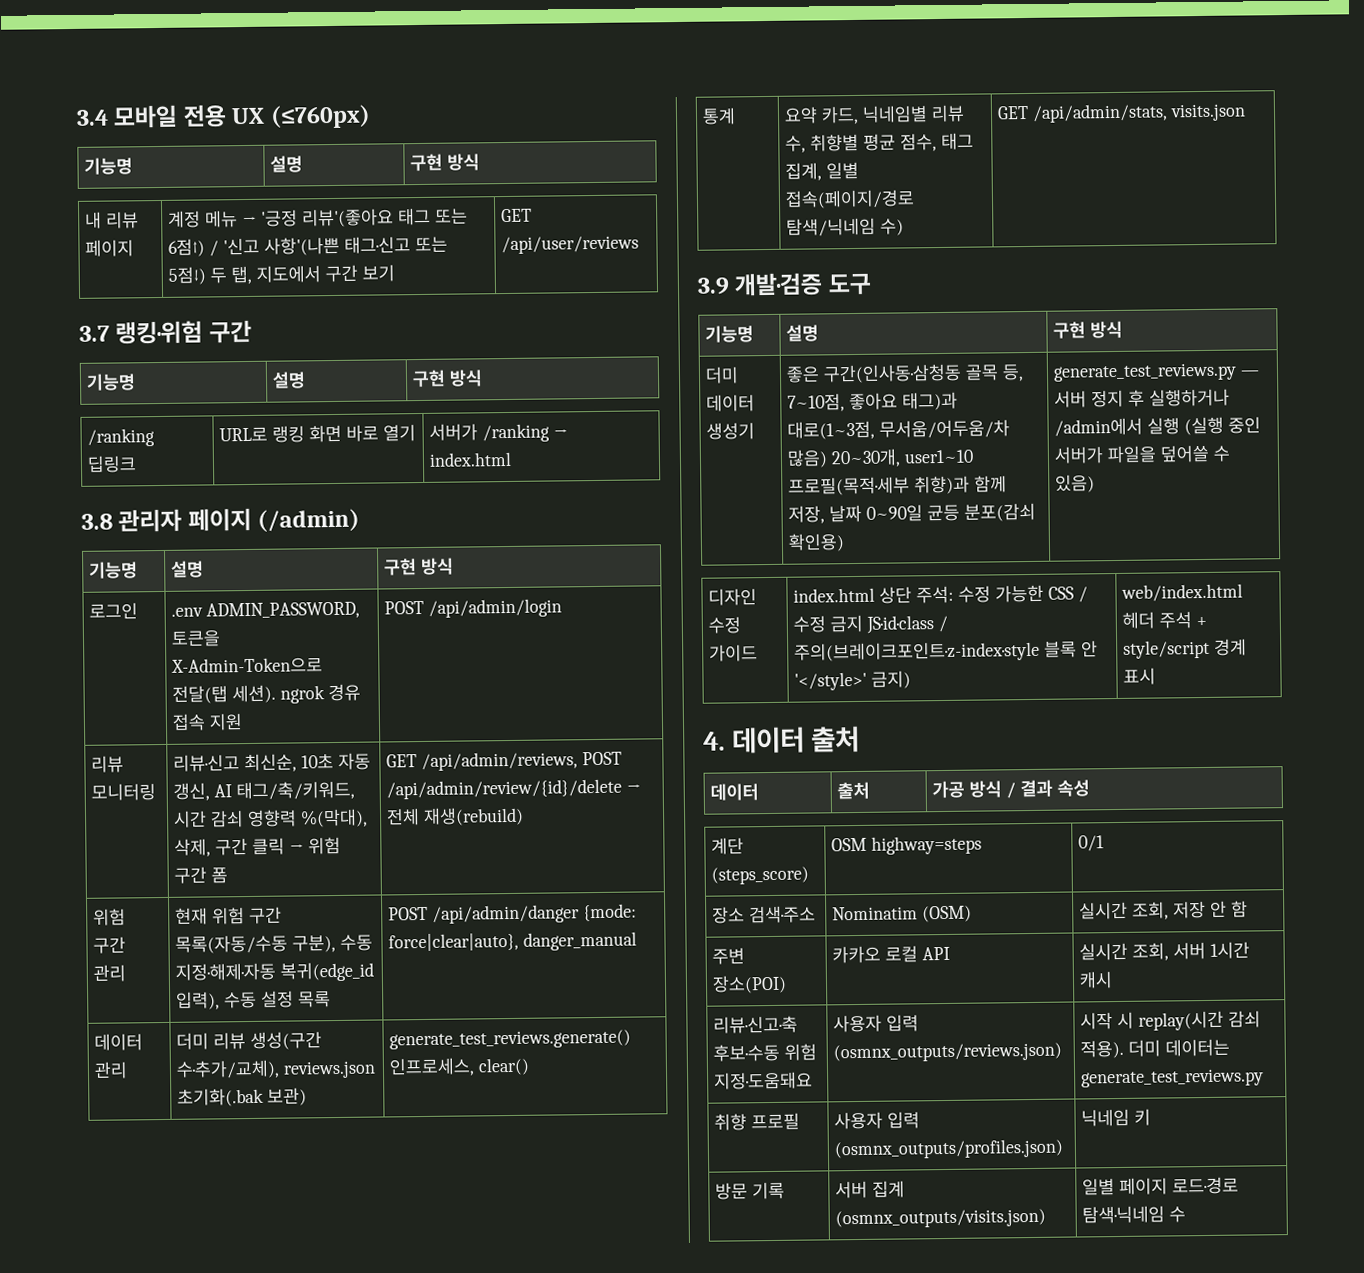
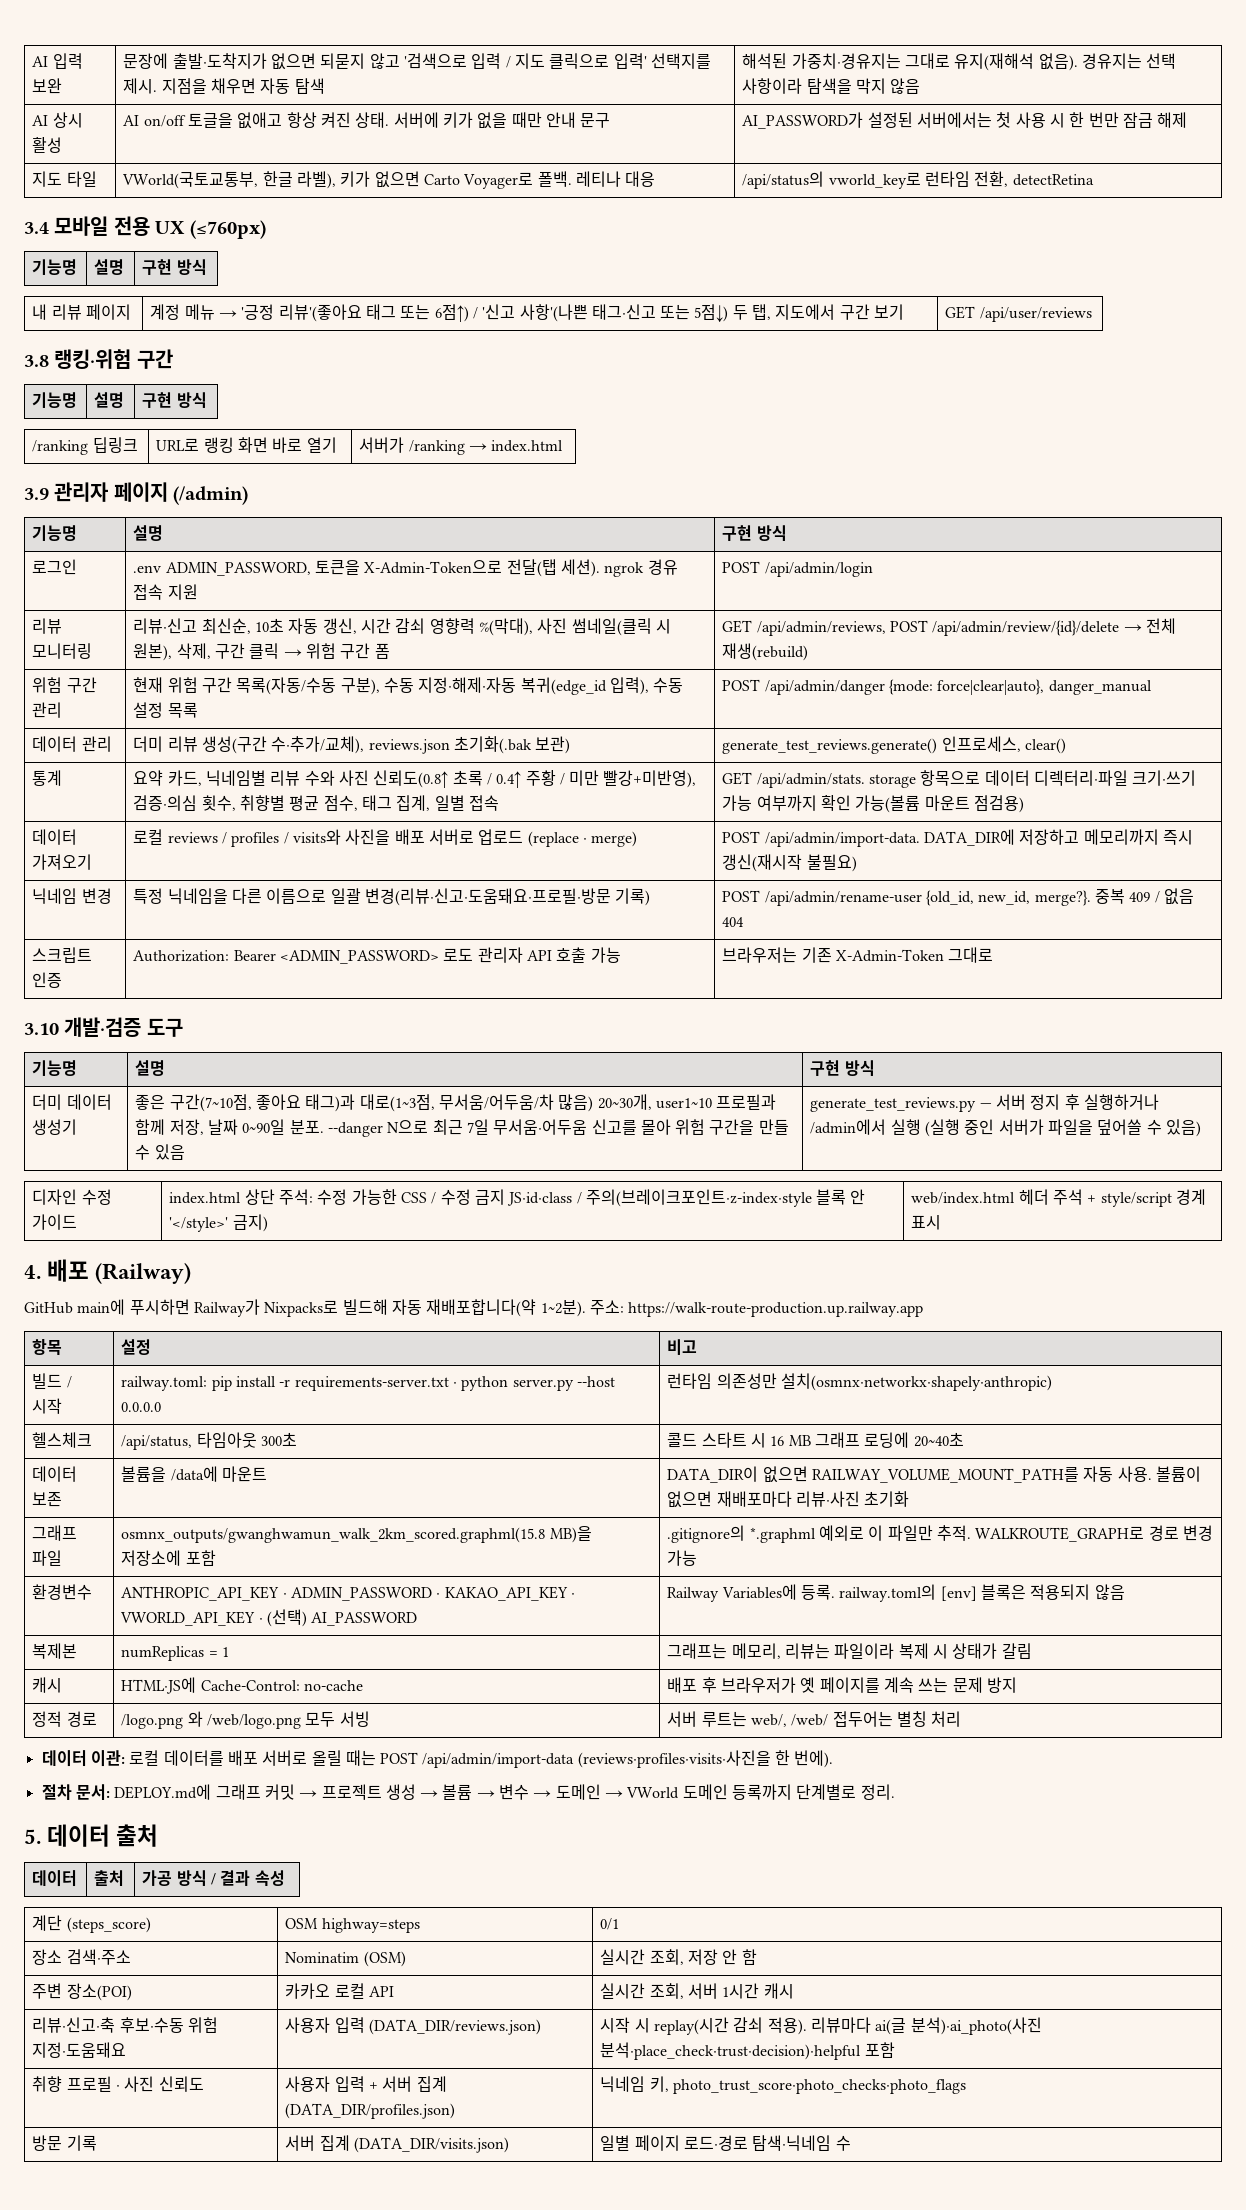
(76, 117) none -> [32,53,83,69] [32,78,63,94] [123,53,711,70] [123,78,325,94] [742,53,1177,71] [742,78,921,94] [32,112,83,128] [32,137,63,153] [123,112,611,129] [742,112,1188,129] [32,171,97,187] [122,171,656,189] [742,171,1094,189] AI 입력 보완 | 문장에 출발·도착지가 없으면 되묻지 않고 '검색으로 입력 / 지도 클릭으로 입력' 선택지를 제시. 지점을 채우면 자동 탐색 | 해석된 가중치·경유지는 그대로 유지(재해석 없음). 경유지는 선택 사항이라 탐색을 막지 않음 // AI 상시 활성 | AI on/off 토글을 없애고 항상 켜진 상태. 서버에 키가 없을 때만 안내 문구 | AI_PASSWORD가 설정된 서버에서는 첫 사용 시 한 번만 잠금 해제 // 지도 타일 | VWorld(국토교통부, 한글 라벨), 키가 없으면 Carto Voyager로 폴백. 레티나 대응 | /api/status의 vworld_key로 런타임 전환, detectRetina //
[79,325,110,342] 3.7 -> [24,355,49,367] 3.8
[81,513,113,530] 3.8 -> [24,488,49,500] 3.9
[214,780,356,801] AI 태그/축/키워드, -> (357, 626) none
(368, 818) none -> [537,618,671,636] [133,643,173,661] 사진 썸네일(클릭 시 원본),
[785,135,807,153] 수, -> [304,770,697,788] [133,795,236,811] 수와 사진 신뢰도(0.8↑ 초록 / 0.4↑ 주황 / 미만 빨강+미반영), 검증·의심 횟수,
[785,189,916,209] [786,217,905,237] [997,103,1247,123] [697,277,730,295] 접속(페이지/경로 탐색/닉네임 수) | GET /api/admin/stats, visits.json // 3.9 -> [468,795,499,811] [722,770,1197,788] [722,795,1024,813] [32,829,78,845] [32,854,93,870] [133,829,638,847] [722,829,1193,847] [722,854,857,872] [32,888,112,904] [133,888,651,906] [722,888,1194,906] [722,917,745,927] [32,947,93,963] [32,972,63,988] [133,947,621,964] [722,947,994,963] [24,1023,59,1035] 접속 | GET /api/admin/stats. storage 항목으로 데이터 디렉터리·파일 크기·쓰기 가능 여부까지 확인 가능(볼륨 마운트 점검용) // 데이터 가져오기 | 로컬 reviews / profiles / visits와 사진을 배포 서버로 업로드 (replace · merge) | POST /api/admin/import-data. DATA_DIR에 저장하고 메모리까지 즉시 갱신(재시작 불필요) // 닉네임 변경 | 특정 닉네임을 다른 이름으로 일괄 변경(리뷰·신고·도움돼요·프로필·방문 기록) | POST /api/admin/rename-user {old_id, new_id, merge?}. 중복 409 / 없음 404 // 스크립트 인증 | Authorization: Bearer <ADMIN_PASSWORD> 로도 관리자 API 호출 가능 | 브라우저는 기존 X-Admin-Token 그대로 // 3.10
[823,363,1024,384] [787,393,846,412] 구간(인사동·삼청동 골목 등, 7~10점, -> [169,1094,252,1112] 구간(7~10점,
[788,475,971,496] 프로필(목적·세부 취향)과 -> [716,1094,777,1110] 프로필과
[926,502,1036,522] [788,533,846,552] 균등 분포(감쇠 확인용) -> [289,1119,789,1137] [135,1144,185,1160] 분포. --danger N으로 최근 7일 무서움·어두움 신고를 몰아 위험 구간을 만들 수 있음
(725, 741) none -> [47,1259,192,1284] [24,1299,924,1317] [32,1339,63,1355] [121,1339,152,1355] [667,1339,698,1355] [32,1373,72,1389] [32,1398,63,1414] [121,1376,615,1391] [121,1402,162,1412] [667,1373,1052,1391] [32,1432,93,1448] [121,1432,297,1450] [667,1432,964,1448] [32,1466,78,1482] [32,1492,63,1507] [121,1466,267,1482] [667,1466,1201,1483] [667,1491,910,1508] [32,1525,78,1541] [32,1550,63,1566] [121,1526,592,1543] [121,1550,216,1566] [667,1525,1213,1543] [667,1550,698,1566] [32,1584,93,1600] [121,1586,575,1601] [120,1609,418,1627] [667,1584,1125,1602] [32,1643,78,1659] [121,1646,229,1661] [667,1643,1032,1659] [32,1677,63,1693] [121,1677,363,1694] [667,1677,1017,1693] [32,1711,97,1727] [121,1711,370,1729] [667,1711,962,1727] [41,1750,834,1768] [41,1784,895,1800] [24,1829,41,1844] 배포 (Railway) // GitHub main에 푸시하면 Railway가 Nixpacks로 빌드해 자동 재배포합니다(약 1~2분). 주소: https://walk-route-production.up.railway.app // 항목 | 설정 | 비고 // 빌드 / 시작 | railway.toml: pip install -r requirements-server.txt · python server.py --host 0.0.0.0 | 런타임 의존성만 설치(osmnx·networkx·shapely·anthropic) // 헬스체크 | /api/status, 타임아웃 300초 | 콜드 스타트 시 16 MB 그래프 로딩에 20~40초 // 데이터 보존 | 볼륨을 /data에 마운트 | DATA_DIR이 없으면 RAILWAY_VOLUME_MOUNT_PATH를 자동 사용. 볼륨이 없으면 재배포마다 리뷰·사진 초기화 // 그래프 파일 | osmnx_outputs/gwanghwamun_walk_2km_scored.graphml(15.8 MB)을 저장소에 포함 | .gitignore의 *.graphml 예외로 이 파일만 추적. WALKROUTE_GRAPH로 경로 변경 가능 // 환경변수 | ANTHROPIC_API_KEY · ADMIN_PASSWORD · KAKAO_API_KEY · VWORLD_API_KEY · (선택) AI_PASSWORD | Railway Variables에 등록. railway.toml의 [env] 블록은 적용되지 않음 // 복제본 | numReplicas = 1 | 그래프는 메모리, 리뷰는 파일이라 복제 시 상태가 갈림 // 캐시 | HTML·JS에 Cache-Control: no-cache | 배포 후 브라우저가 옛 페이지를 계속 쓰는 문제 방지 // 정적 경로 | /logo.png 와 /web/logo.png 모두 서빙 | 서버 루트는 web/, /web/ 접두어는 별칭 처리 // 데이터 이관: 로컬 데이터를 배포 서버로 올릴 때는 POST /api/admin/import-data (reviews·profiles·visits·사진을 한 번에). // 절차 문서: DEPLOY.md에 그래프 커밋 → 프로젝트 생성 → 볼륨 → 변수 → 도메인 → VWorld 도메인 등록까지 단계별로 정리. // 5.
[833,1042,1063,1063] (osmnx_outputs/reviews.json) -> [368,2019,541,2035] (DATA_DIR/reviews.json)
[1128,1038,1231,1057] [1081,1068,1265,1088] 더미 데이터는 generate_test_reviews.py -> [810,2017,1042,2035] [600,2042,895,2060] 리뷰마다 ai(글 분석)·ai_photo(사진 분석·place_check·trust·decision)·helpful 포함
[834,1111,921,1130] [834,1138,1065,1160] [1081,1108,1152,1127] | 사용자 입력 (osmnx_outputs/profiles.json) | 닉네임 키 -> [115,2076,204,2092] [285,2076,447,2092] [285,2103,456,2119] [600,2076,966,2094] · 사진 신뢰도 | 사용자 입력 + 서버 집계 (DATA_DIR/profiles.json) | 닉네임 키, photo_trust_score·photo_checks·photo_flags
[835,1208,1047,1229] (osmnx_outputs/visits.json) -> [353,2137,509,2153] (DATA_DIR/visits.json)

